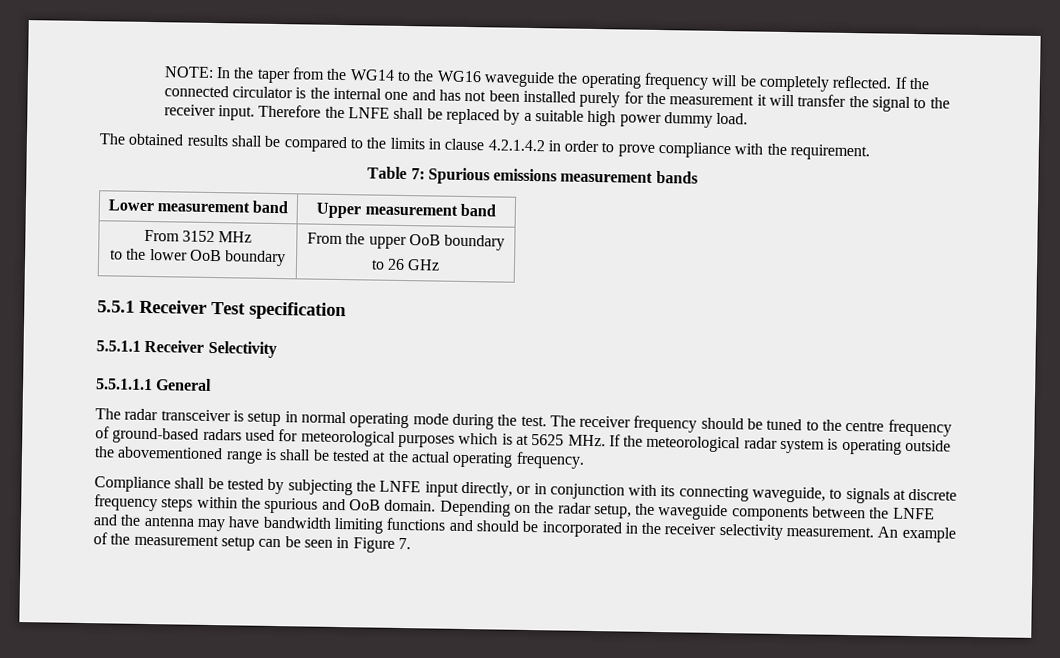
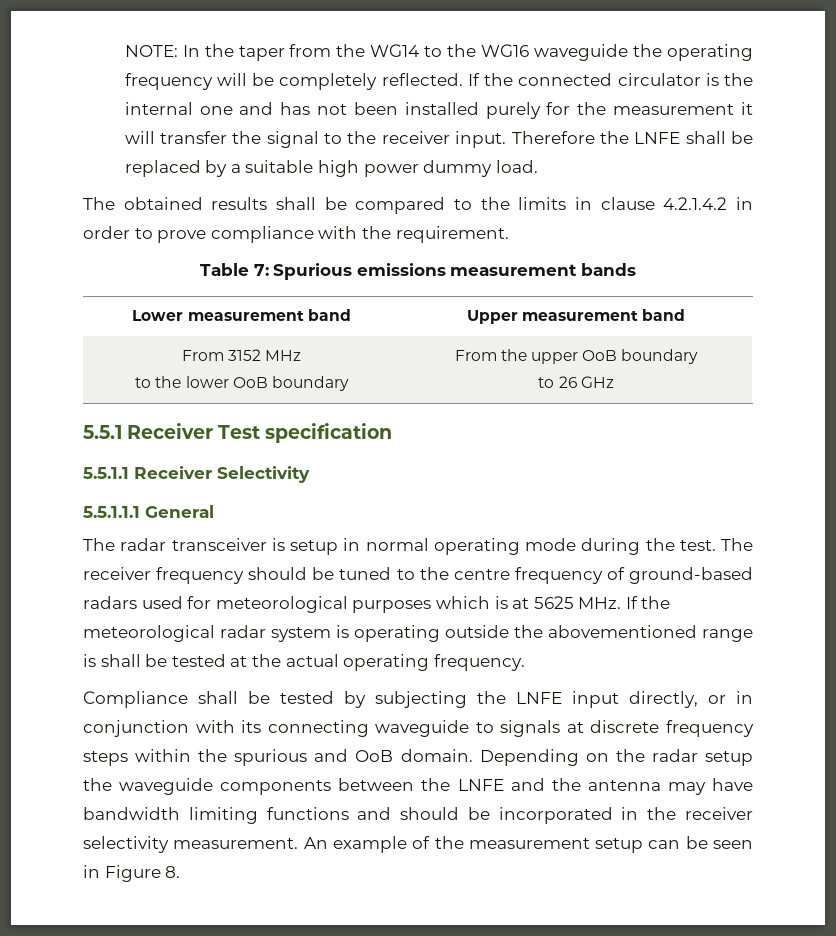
[752,486,827,503] waveguide, -> [375,720,470,737] waveguide
[593,504,632,519] setup, -> [705,751,753,766] setup
[397,537,411,550] 7. -> [165,866,181,878] 8.

